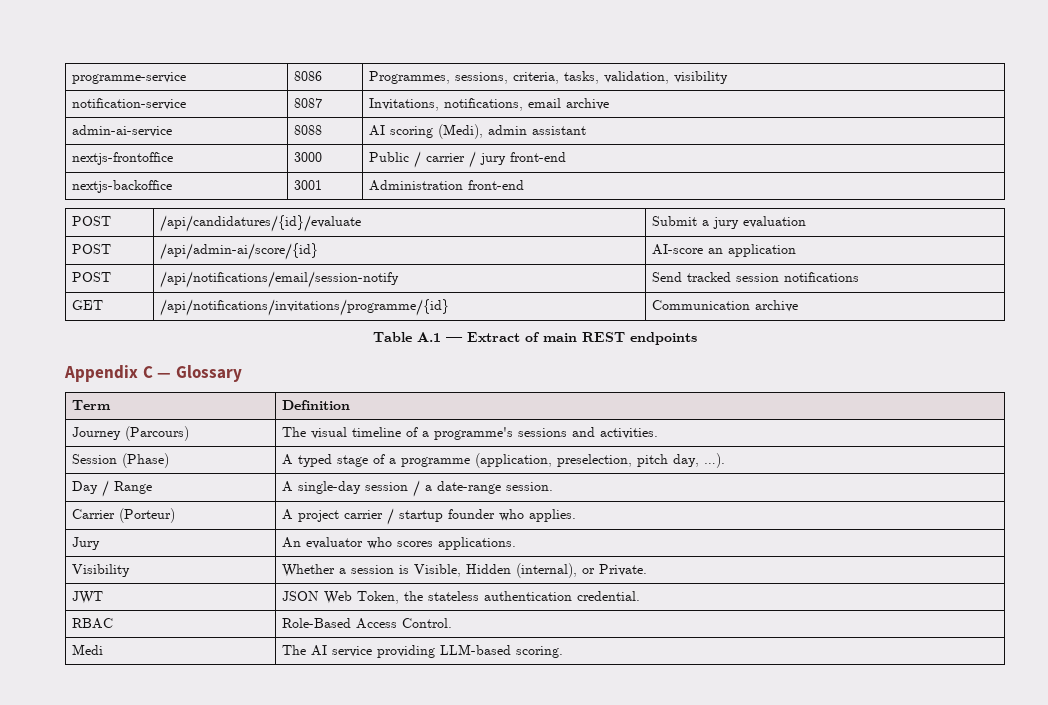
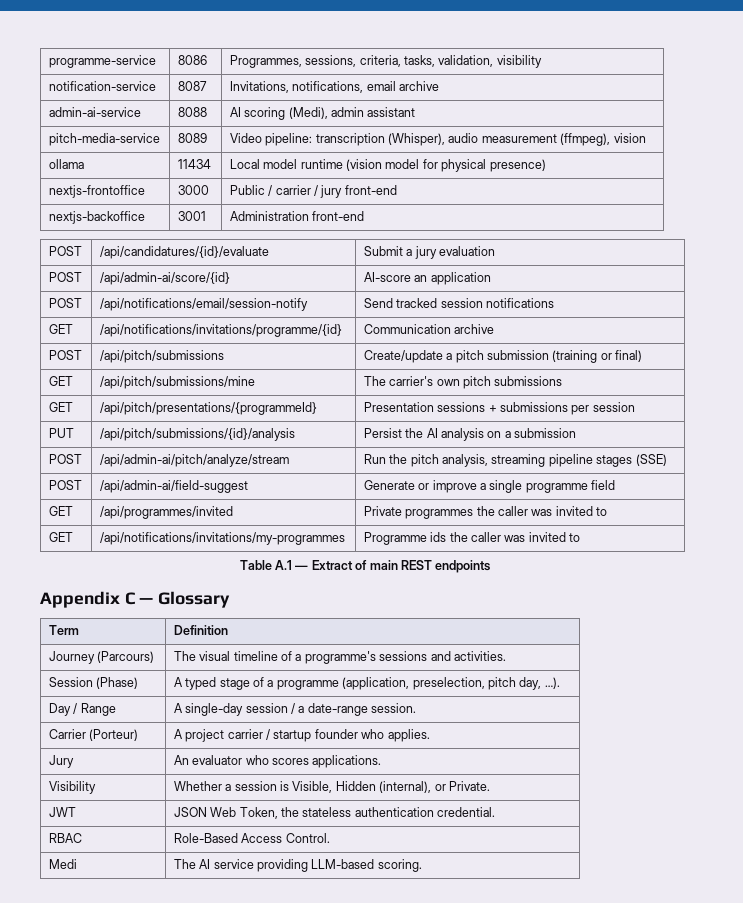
(587, 130) none -> [48,133,160,146] [177,133,207,143] [229,133,646,146] [48,159,84,169] [177,159,211,169] [229,159,546,172] // pitch-media-service | 8089 | Video pipeline: transcription (Whisper), audio measurement (ffmpeg), vision // ollama | 11434 | Local model runtime (vision model for physical presence)
(799, 306) none -> [48,350,82,360] [99,350,224,363] [363,350,643,363] [48,376,73,386] [99,376,255,389] [363,376,563,389] [48,402,73,412] [99,402,317,415] [363,402,635,415] [48,428,74,438] [99,428,295,441] [363,428,577,441] [48,454,82,464] [99,454,289,467] [363,454,667,467] [48,480,82,490] [99,480,248,493] [363,480,616,493] [48,506,73,516] [99,506,233,519] [363,506,608,519] [48,532,73,542] [99,532,345,545] [363,532,581,545] // POST | /api/pitch/submissions | Create/update a pitch submission (training or final) // GET | /api/pitch/submissions/mine | The carrier's own pitch submissions // GET | /api/pitch/presentations/{programmeId} | Presentation sessions + submissions per session // PUT | /api/pitch/submissions/{id}/analysis | Persist the AI analysis on a submission // POST | /api/admin-ai/pitch/analyze/stream | Run the pitch analysis, streaming pipeline stages (SSE) // POST | /api/admin-ai/field-suggest | Generate or improve a single programme field // GET | /api/programmes/invited | Private programmes the caller was invited to // GET | /api/notifications/invitations/my-programmes | Programme ids the caller was invited to

